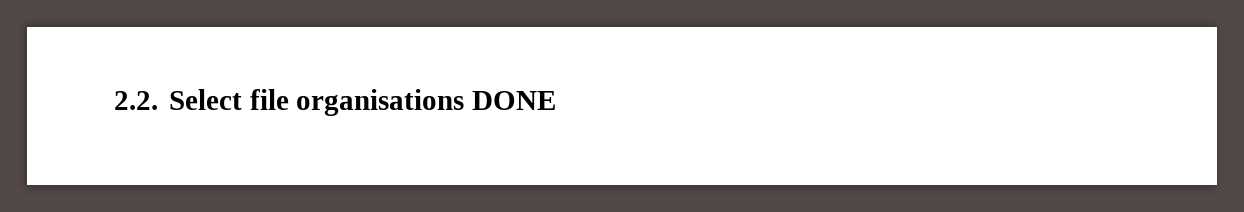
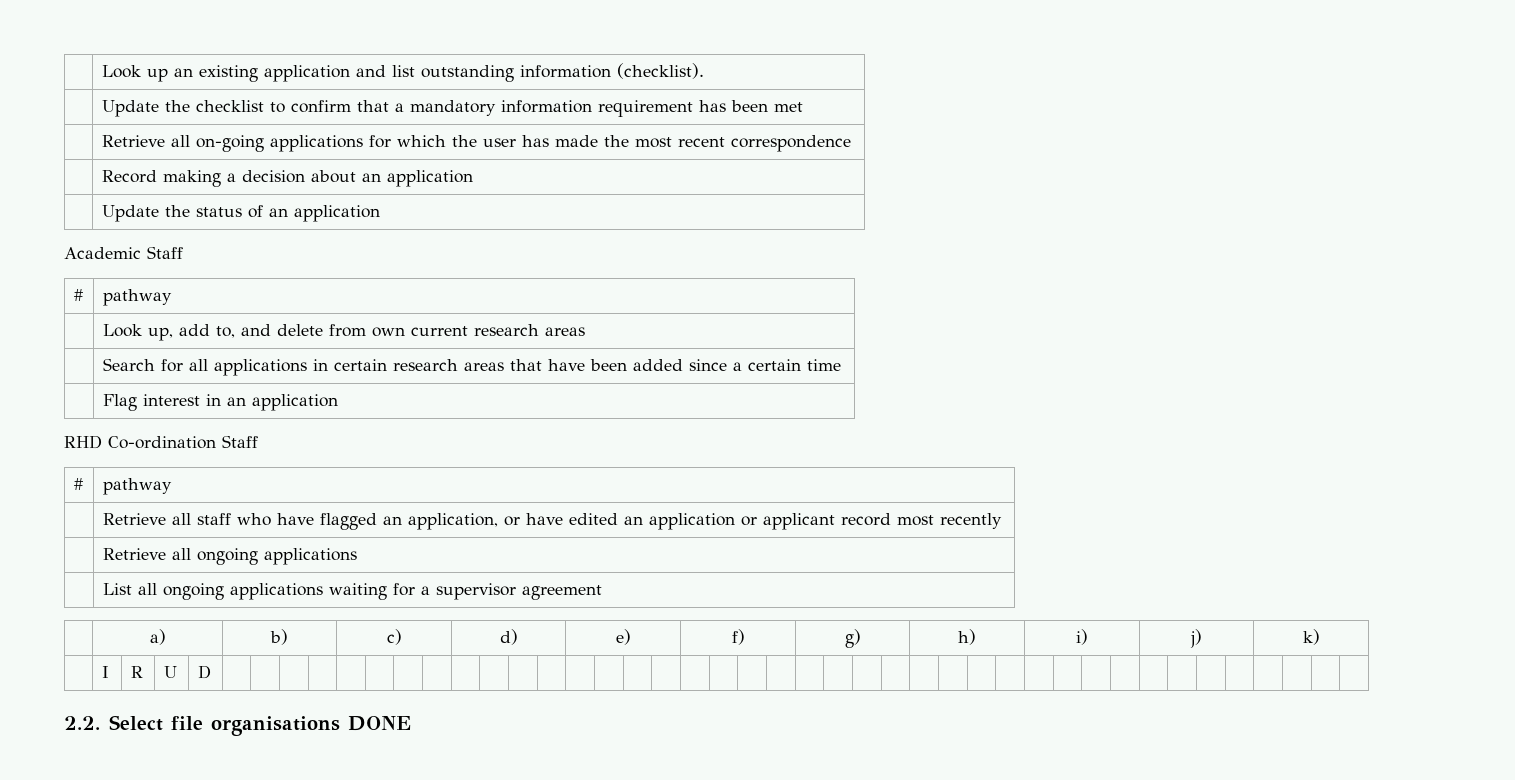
(114, 100) none -> [101,63,704,82] [101,100,803,117] [101,135,851,152] [101,170,473,187] [101,205,380,222] [64,246,183,259] [73,289,83,301] [102,289,172,306] [102,324,585,341] [102,358,841,376] [102,394,338,411] [64,435,258,449] [73,478,83,490] [102,478,172,495] [102,513,1002,530] [102,548,357,565] [102,583,602,600] [149,629,166,645] [270,629,288,645] [386,629,402,645] [499,629,518,645] [615,629,631,645] [731,629,745,645] [844,629,861,648] [958,629,976,645] [1076,629,1088,645] [1190,629,1202,648] [1302,629,1320,645] [101,666,109,678] [130,666,143,678] [163,666,177,678] [197,665,211,679] | Look up an existing application and list outstanding information (checklist). // | Update the checklist to confirm that a mandatory information requirement has been met // | Retrieve all on-going applications for which the user has made the most recent correspondence // | Record making a decision about an application // | Update the status of an application // Academic Staff // # | pathway // | Look up, add to, and delete from own current research areas // | Search for all applications in certain research areas that have been added since a certain time // | Flag interest in an application // RHD Co-ordination Staff // # | pathway // | Retrieve all staff who have flagged an application, or have edited an application or applicant record most recently // | Retrieve all ongoing applications // | List all ongoing applications waiting for a supervisor agreement // | a) | b) | c) | d) | e) | f) | g) | h) | i) | j) | k) // | I | R | U | D | | | | | | | | | | | | | | | | | | | | | | | | | | | | | | | | | | | | | | | | //

